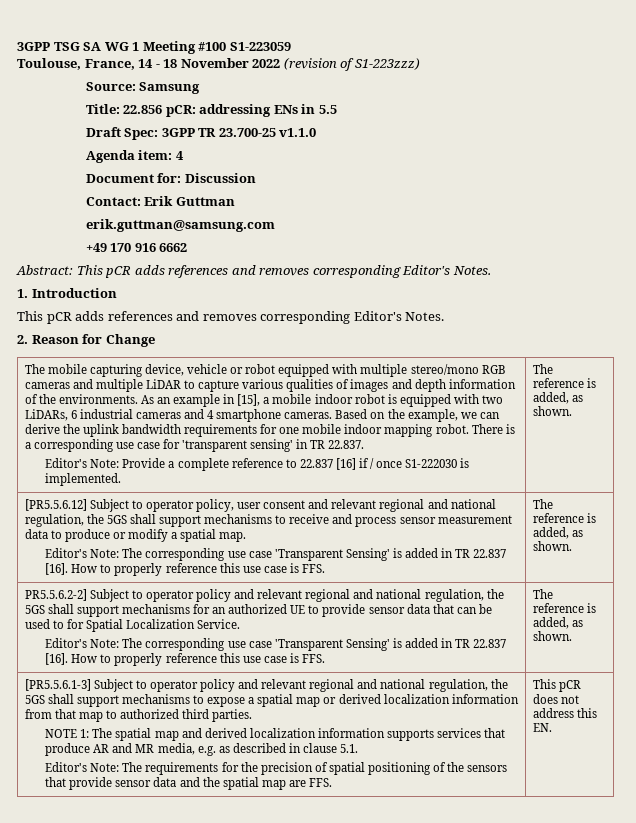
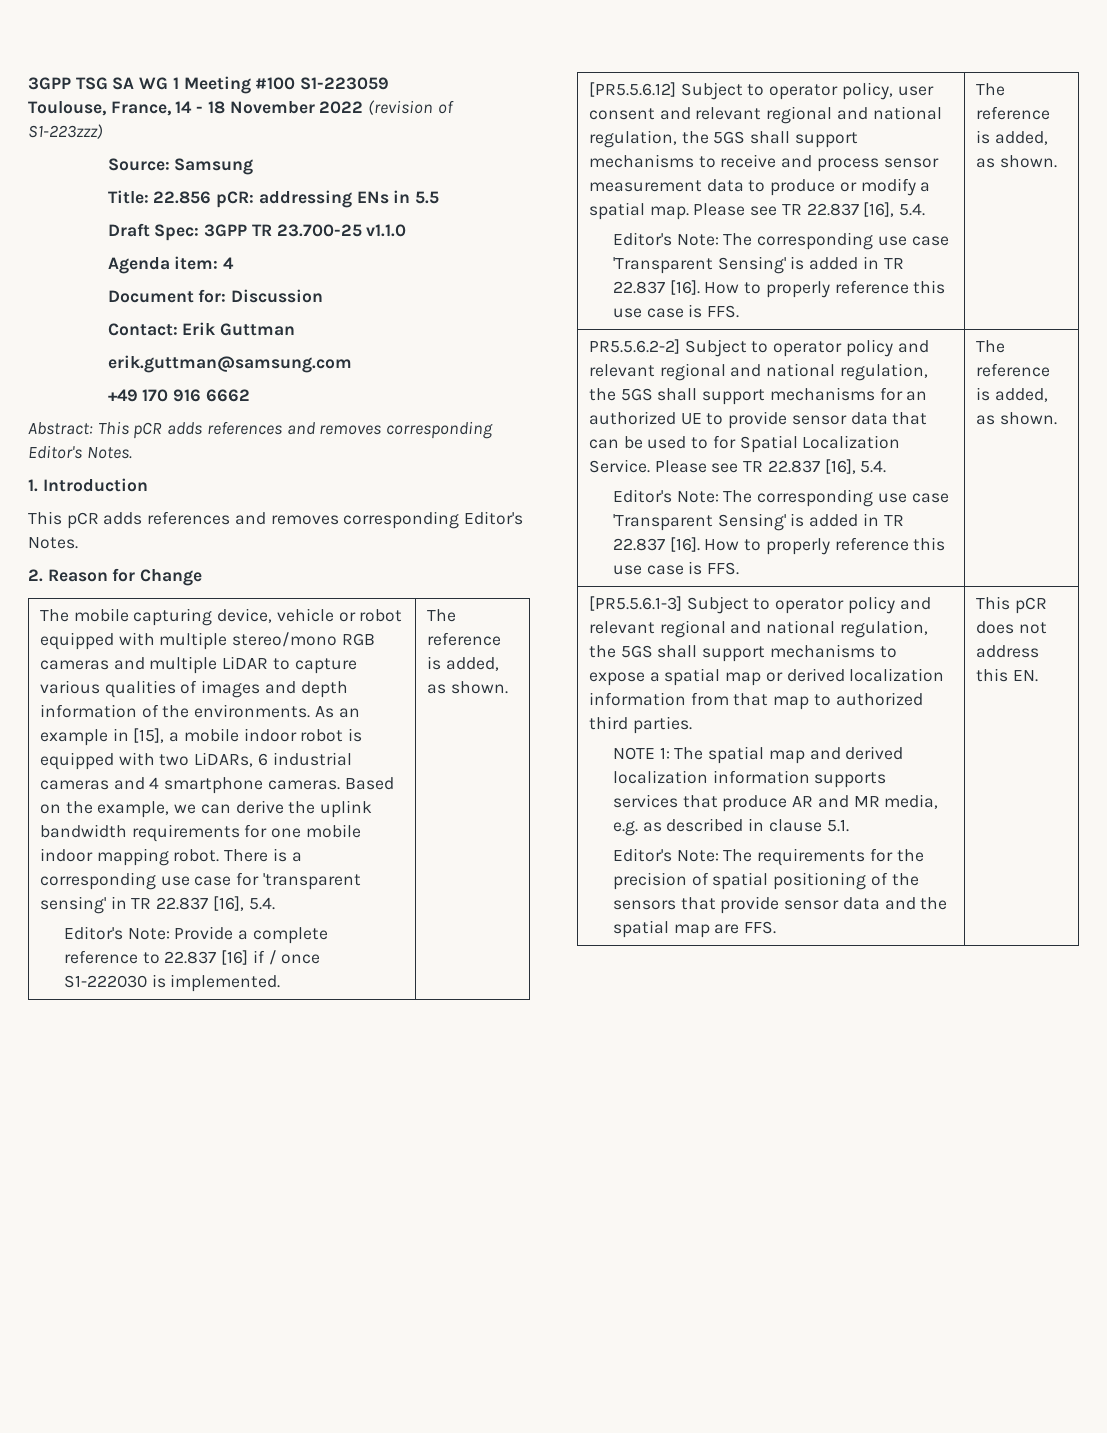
[328,440,365,449] 22.837. -> [156,896,275,911] 22.837 [16], 5.4.
(247, 537) none -> [693,202,926,217] Please see TR 22.837 [16], 5.4.
(241, 624) none -> [654,459,887,474] Please see TR 22.837 [16], 5.4.

